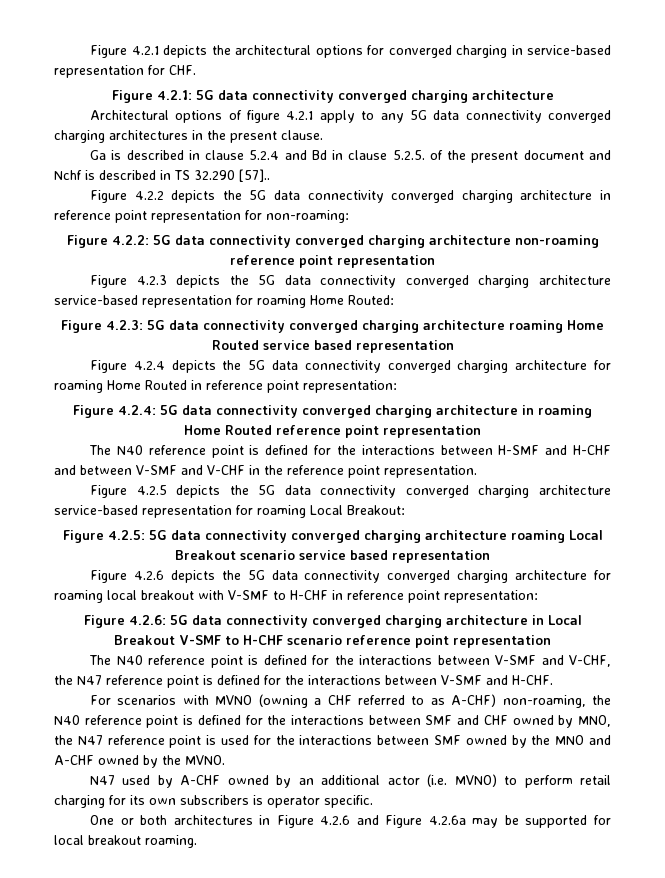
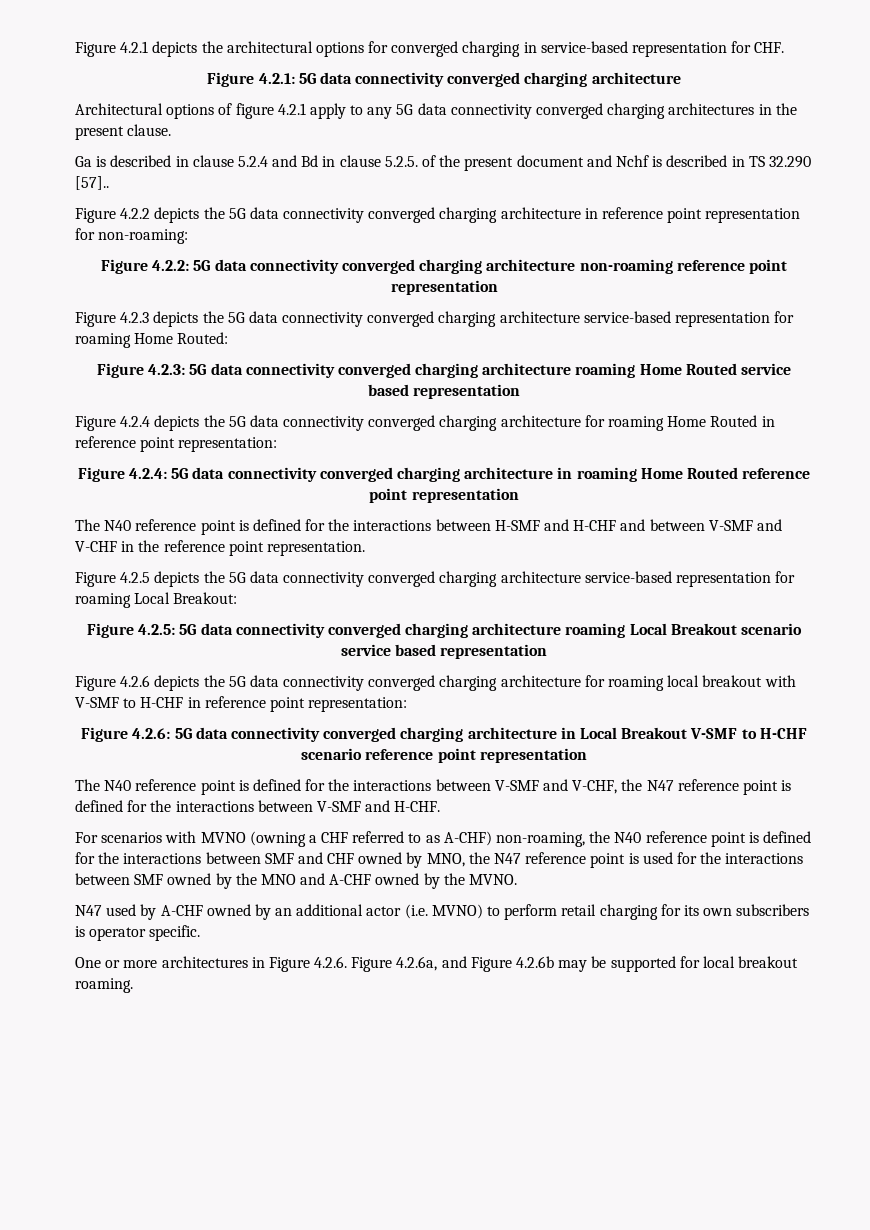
[140,815,168,825] both -> [123,960,158,968] more
[320,815,351,825] 4.2.6 -> [314,956,438,972] 4.2.6. Figure 4.2.6a,
[428,815,466,825] 4.2.6a -> [516,956,555,968] 4.2.6b

